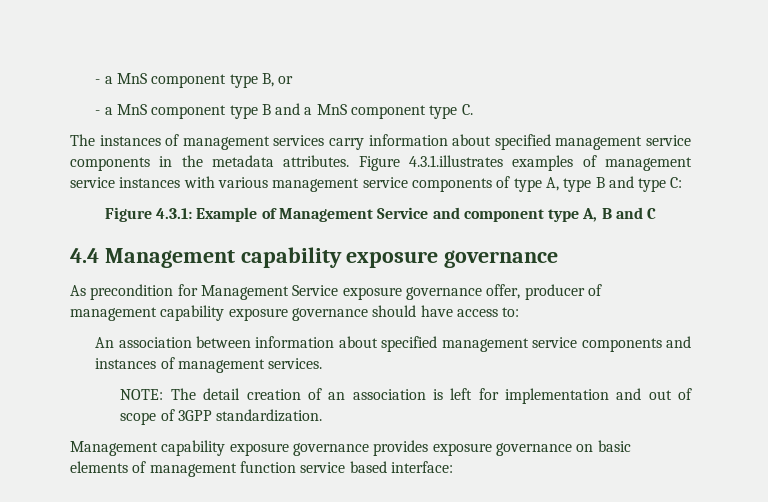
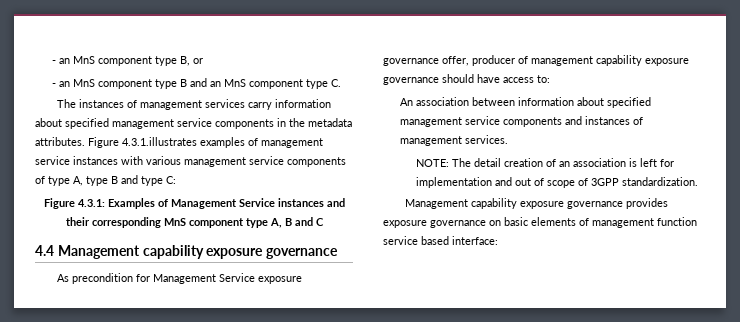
[95,76,113,84] - a -> [51,58,70,64] - an
[104,107,113,115] a -> [58,81,70,87] an
[304,107,313,115] a -> [209,81,221,87] an
[196,207,258,222] Example -> [107,198,155,209] Examples
[432,207,460,219] and -> [277,198,345,207] [65,217,186,228] instances and their corresponding MnS

